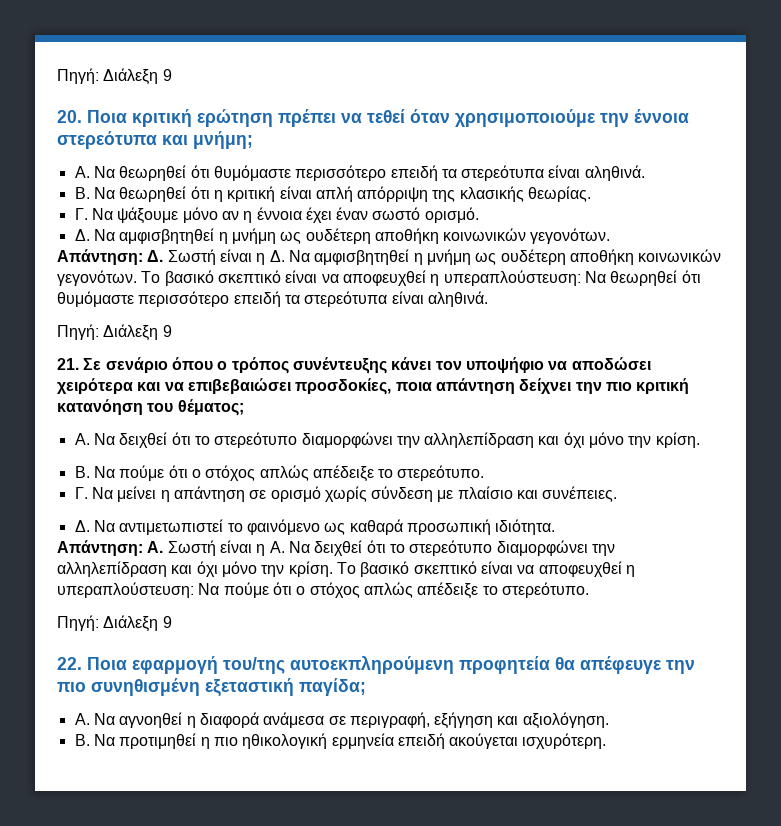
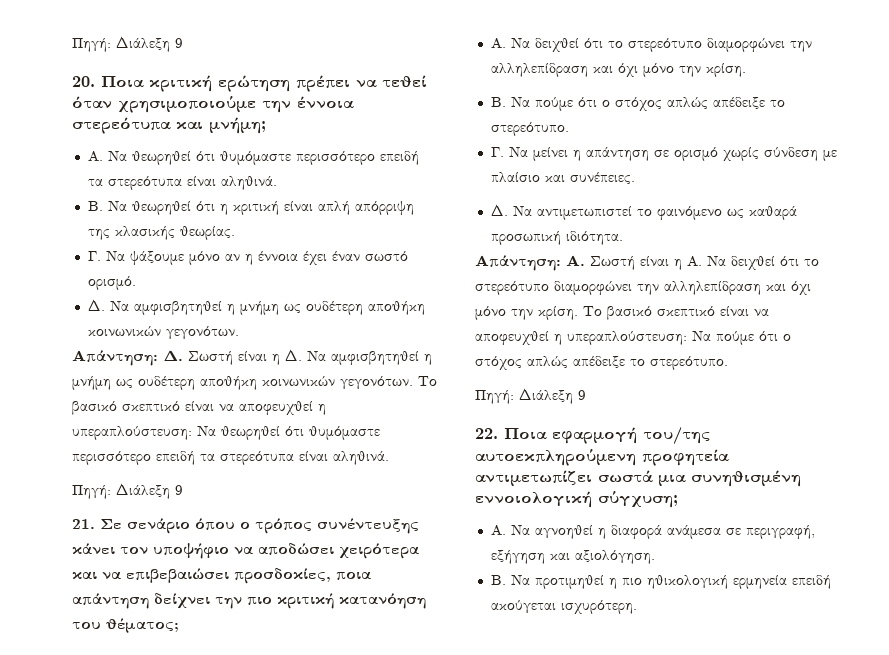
[555,656,695,674] [57,678,366,697] θα απέφευγε την πιο συνηθισμένη εξεταστική παγίδα; -> [475,470,801,487] [475,491,678,508] αντιμετωπίζει σωστά μια συνηθισμένη εννοιολογική σύγχυση;

